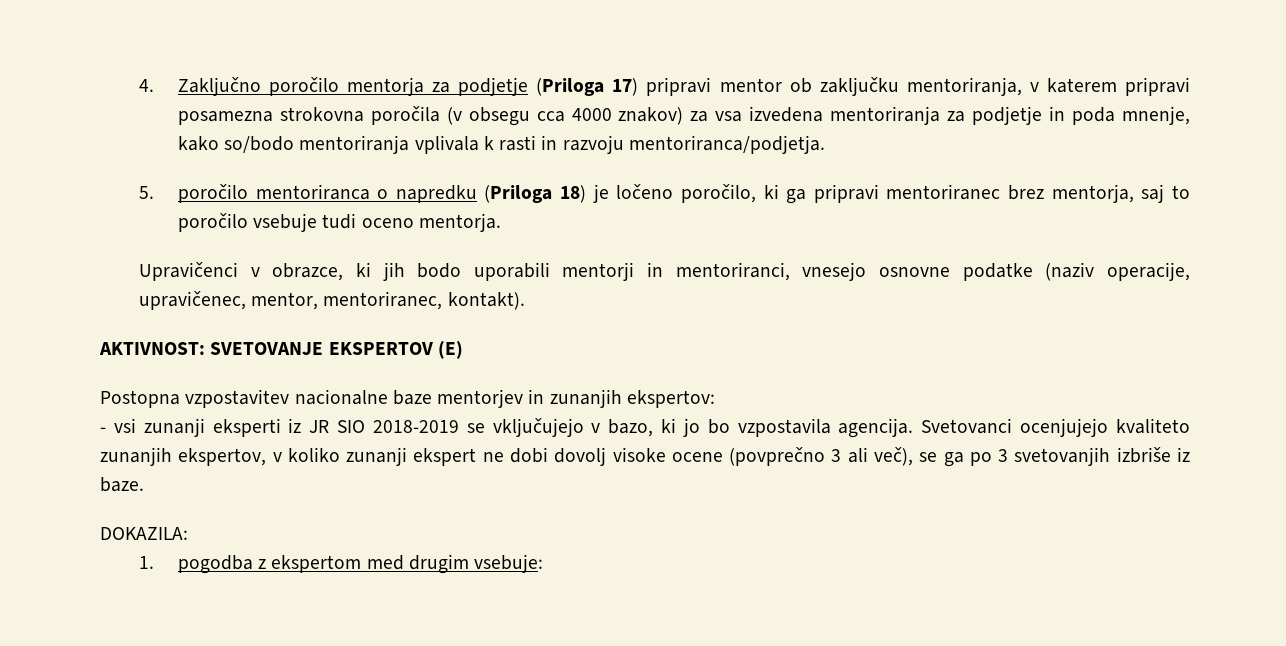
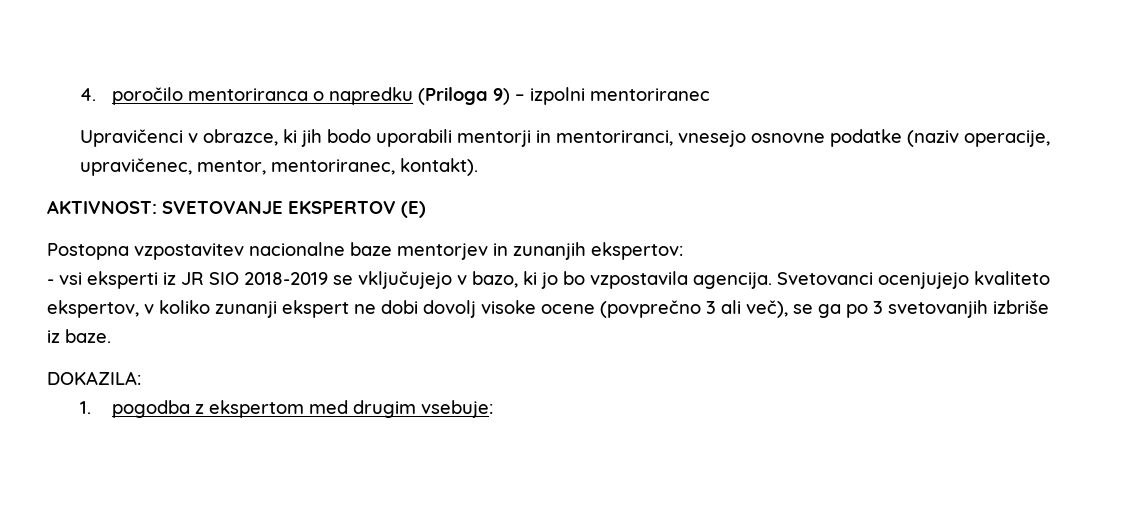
[177,77,1190,96] [177,106,1191,126] [177,135,825,154] [138,186,154,199] Zaključno poročilo mentorja za podjetje (Priloga 17) pripravi mentor ob zaključku mentoriranja, v katerem pripravi posamezna strokovna poročila (v obsegu cca 4000 znakov) za vsa izvedena mentoriranja za podjetje in poda mnenje, kako so/bodo mentoriranja vplivala k rasti in razvoju mentoriranca/podjetja. // 5. -> (96, 94) none
[560,184,1191,204] [177,213,501,232] 18) je ločeno poročilo, ki ga pripravi mentoriranec brez mentorja, saj to poročilo vsebuje tudi oceno mentorja. -> [493,87,711,105] 9) – izpolni mentoriranec
[143,418,205,437] zunanji -> (82, 278) none
[100,447,172,466] zunanjih -> (1050, 278) none

